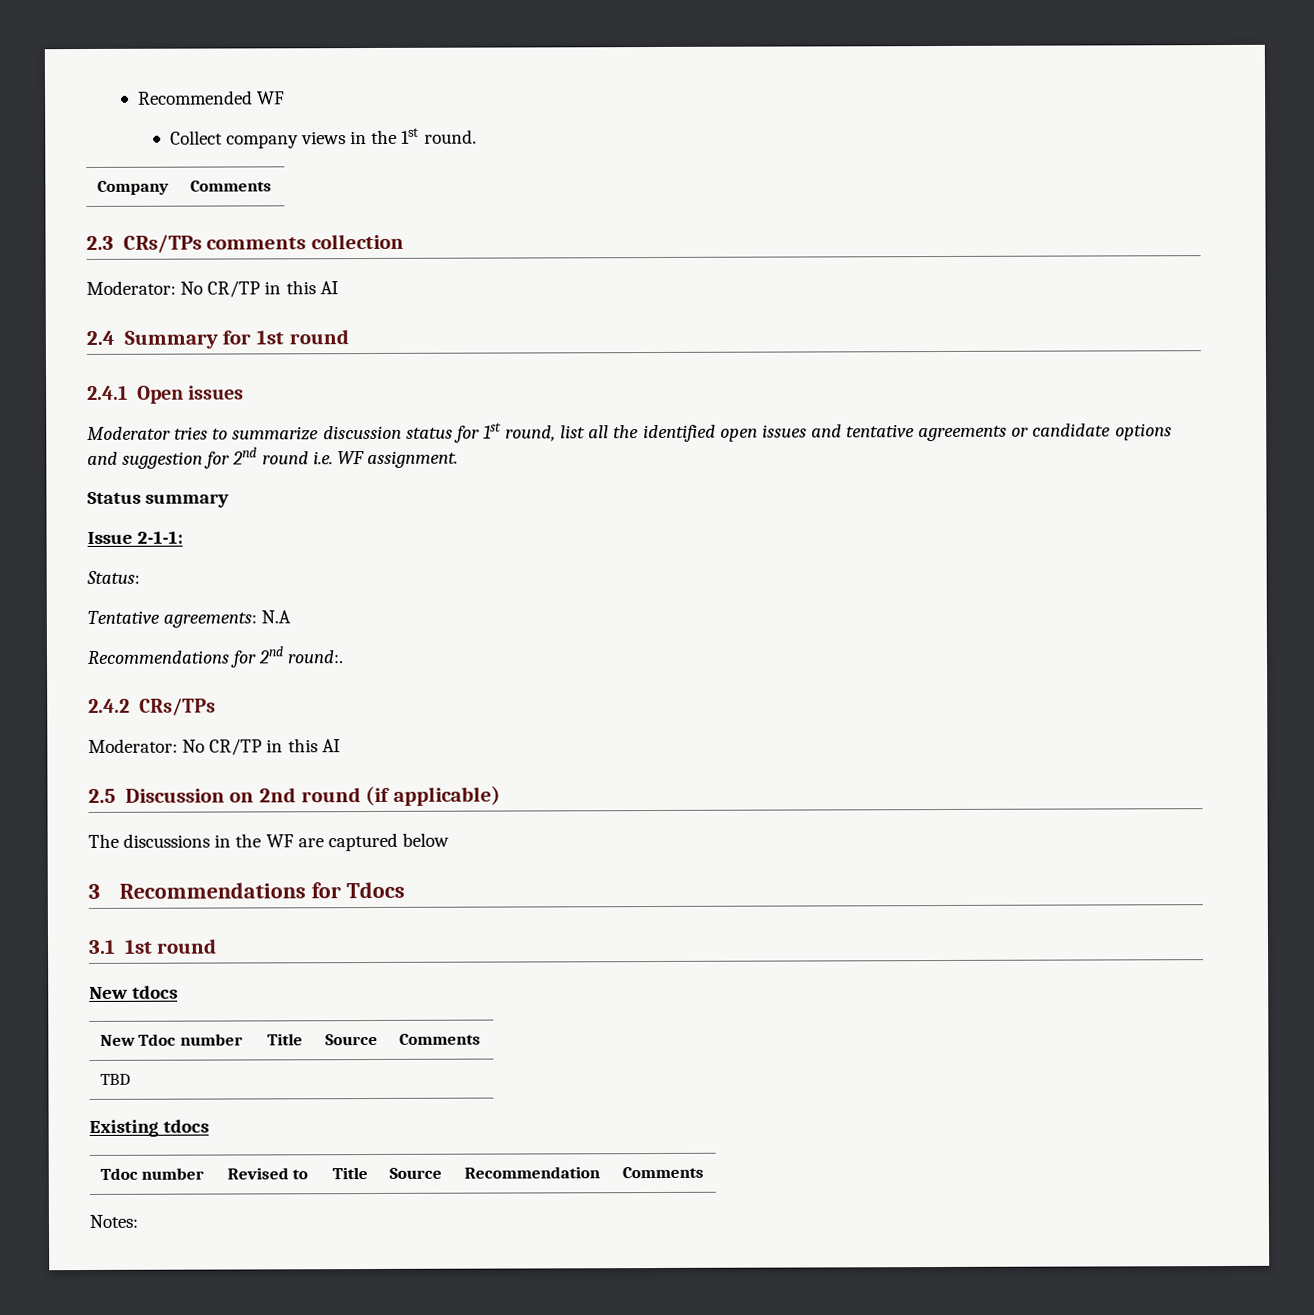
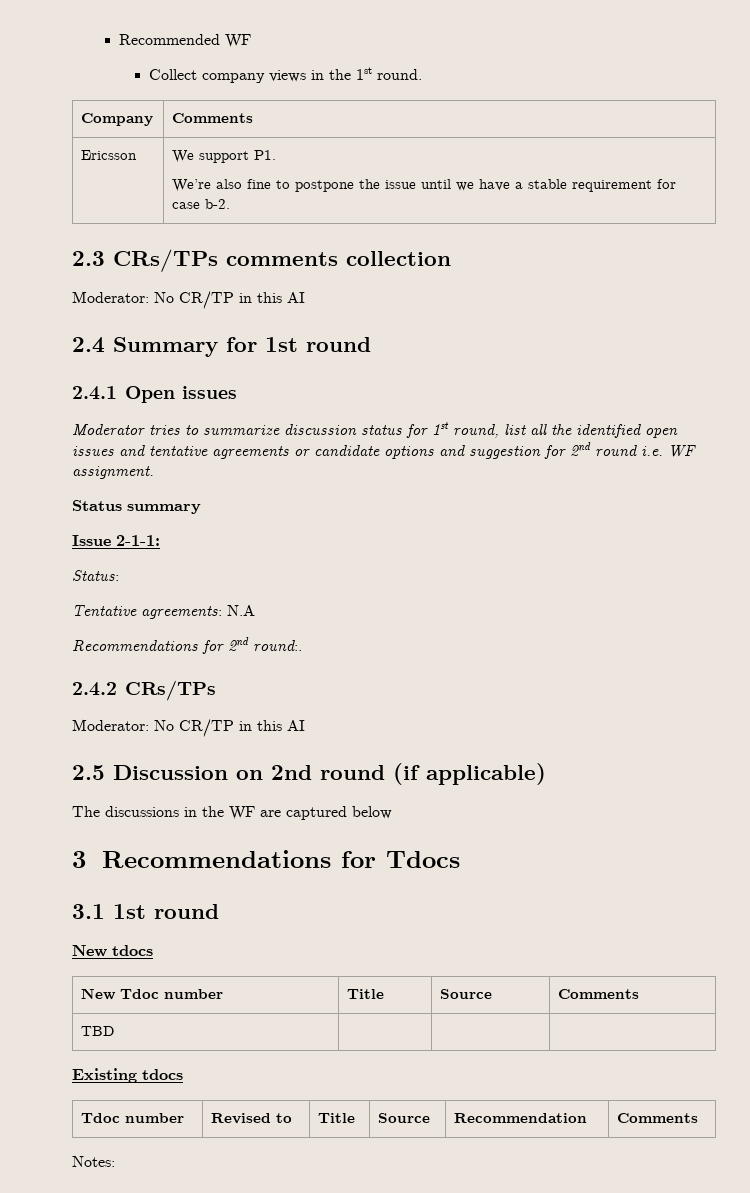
(272, 186) none -> [81,150,138,160] [172,150,277,163] [172,179,677,192] [172,199,231,209] // Ericsson | We support P1. // We’re also fine to postpone the issue until we have a stable requirement for case b-2.

